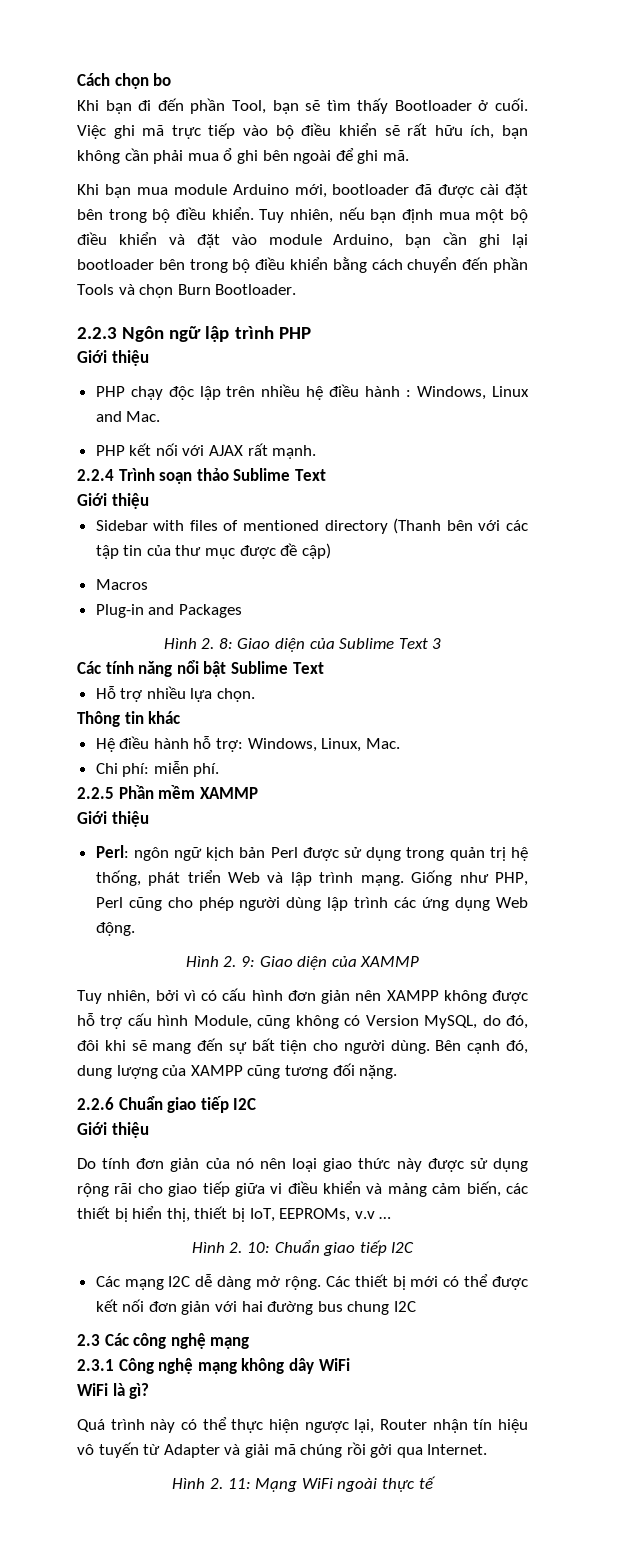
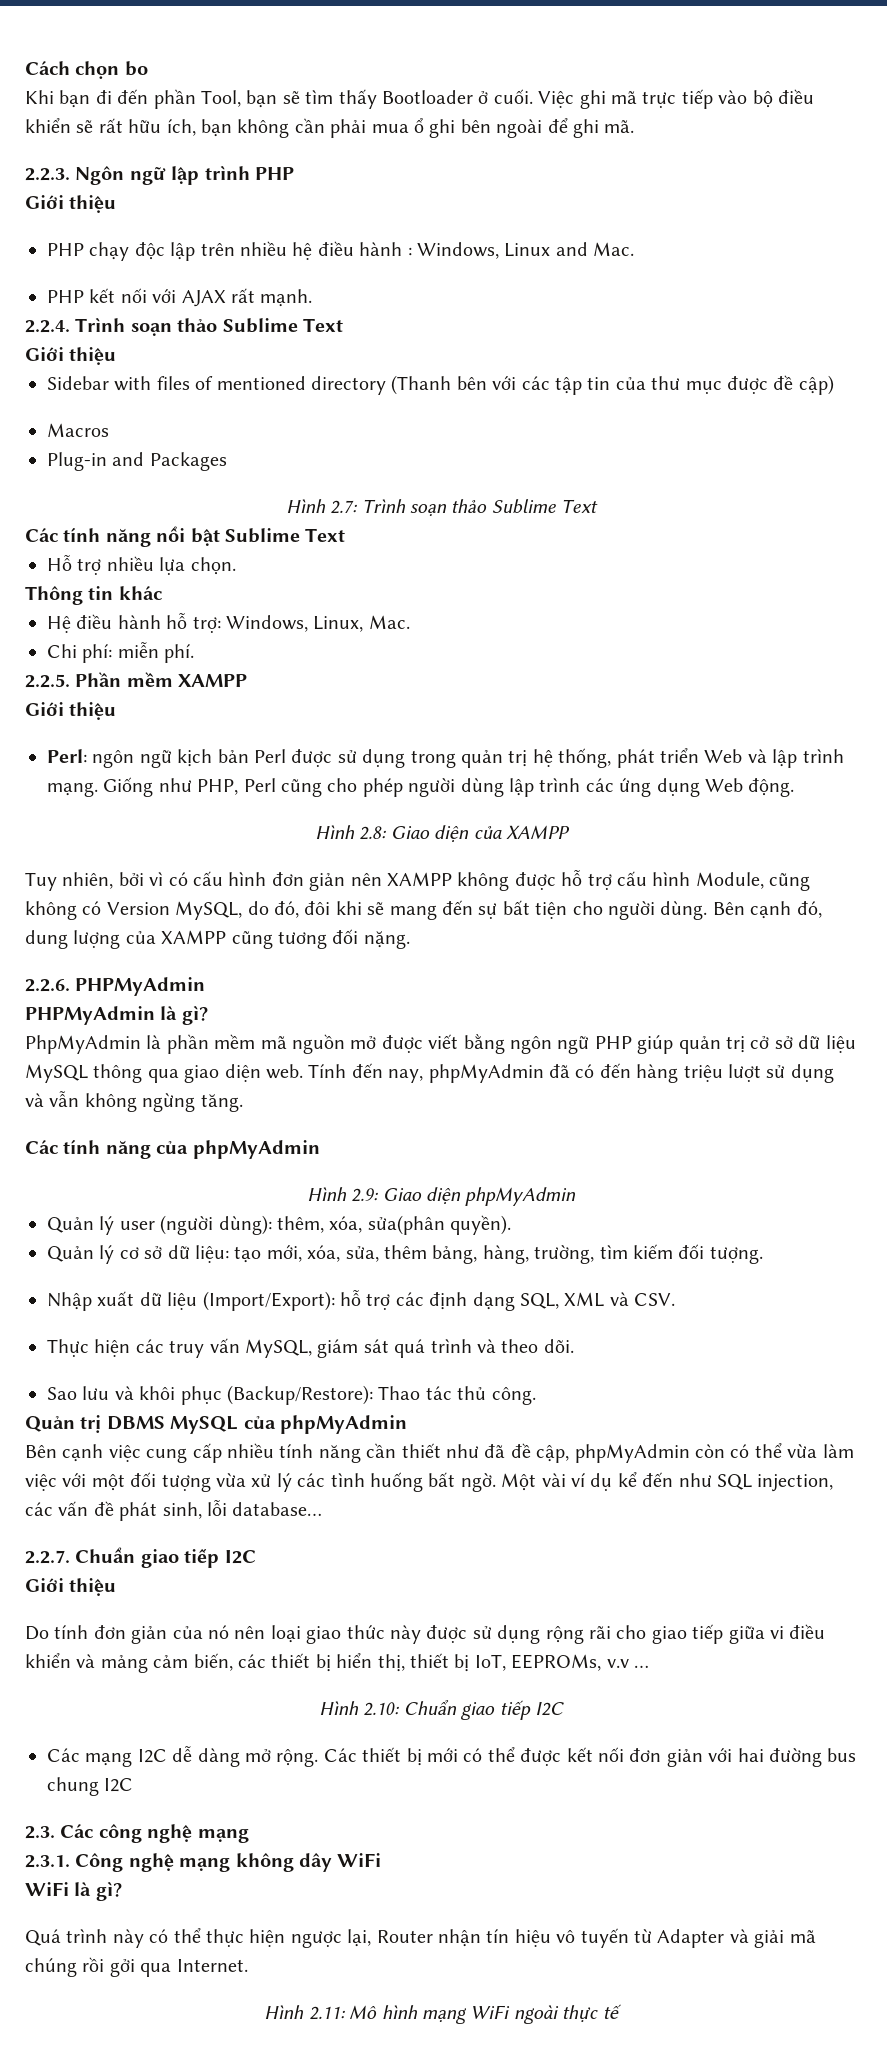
[77,184,528,198] [77,207,528,223] [77,232,528,248] [77,257,528,273] [77,284,297,298] [77,327,117,339] Khi bạn mua module Arduino mới, bootloader đã được cài đặt bên trong bộ điều khiển. Tuy nhiên, nếu bạn định mua một bộ điều khiển và đặt vào module Arduino, bạn cần ghi lại bootloader bên trong bộ điều khiển bằng cách chuyển đến phần Tools và chọn Burn Bootloader. // 2.2.3 -> [25,168,70,181] 2.2.3.
[77,469,114,481] 2.2.4 -> [25,320,70,333] 2.2.4.
[201,638,442,652] 2. 8: Giao diện của Sublime Text 3 -> [330,499,599,517] 2.7: Trình soạn thảo Sublime Text
[77,787,114,799] 2.2.5 -> [25,674,70,688] 2.2.5.
[199,787,258,799] XAMMP -> [178,674,248,687] XAMPP
[223,956,420,970] 2. 9: Giao diện của XAMMP -> [359,825,570,843] 2.8: Giao diện của XAMPP
[77,1097,114,1110] 2.2.6 -> [25,977,206,996] [25,1006,208,1025] [25,1033,856,1054] [25,1063,834,1083] [25,1091,243,1112] [25,1140,320,1159] [306,1187,577,1206] [47,1215,512,1235] [47,1244,763,1264] [47,1289,676,1311] [47,1338,574,1358] [47,1385,536,1405] [25,1415,407,1434] [25,1443,854,1463] [25,1472,834,1492] [25,1499,323,1521] [25,1550,70,1564] 2.2.6. PHPMyAdmin // PHPMyAdmin là gì? // PhpMyAdmin là phần mềm mã nguồn mở được viết bằng ngôn ngữ PHP giúp quản trị cở sở dữ liệu MySQL thông qua giao diện web. Tính đến nay, phpMyAdmin đã có đến hàng triệu lượt sử dụng và vẫn không ngừng tăng. // Các tính năng của phpMyAdmin // Hình 2.9: Giao diện phpMyAdmin // Quản lý user (người dùng): thêm, xóa, sửa(phân quyền). // Quản lý cơ sở dữ liệu: tạo mới, xóa, sửa, thêm bảng, hàng, trường, tìm kiếm đối tượng. // Nhập xuất dữ liệu (Import/Export): hỗ trợ các định dạng SQL, XML và CSV. // Thực hiện các truy vấn MySQL, giám sát quá trình và theo dõi. // Sao lưu và khôi phục (Backup/Restore): Thao tác thủ công. // Quản trị DBMS MySQL của phpMyAdmin // Bên cạnh việc cung cấp nhiều tính năng cần thiết như đã đề cập, phpMyAdmin còn có thể vừa làm việc với một đối tượng vừa xử lý các tình huống bất ngờ. Một vài ví dụ kể đến như SQL injection, các vấn đề phát sinh, lỗi database… // 2.2.7.
[229,1242,270,1253] 2. 10: -> [363,1702,400,1716] 2.10:
[77,1334,100,1346] 2.3 -> [25,1826,55,1839] 2.3.
[77,1359,114,1371] 2.3.1 -> [25,1855,70,1868] 2.3.1.
[210,1478,298,1492] 2. 11: Mạng -> [308,2005,467,2024] 2.11: Mô hình mạng

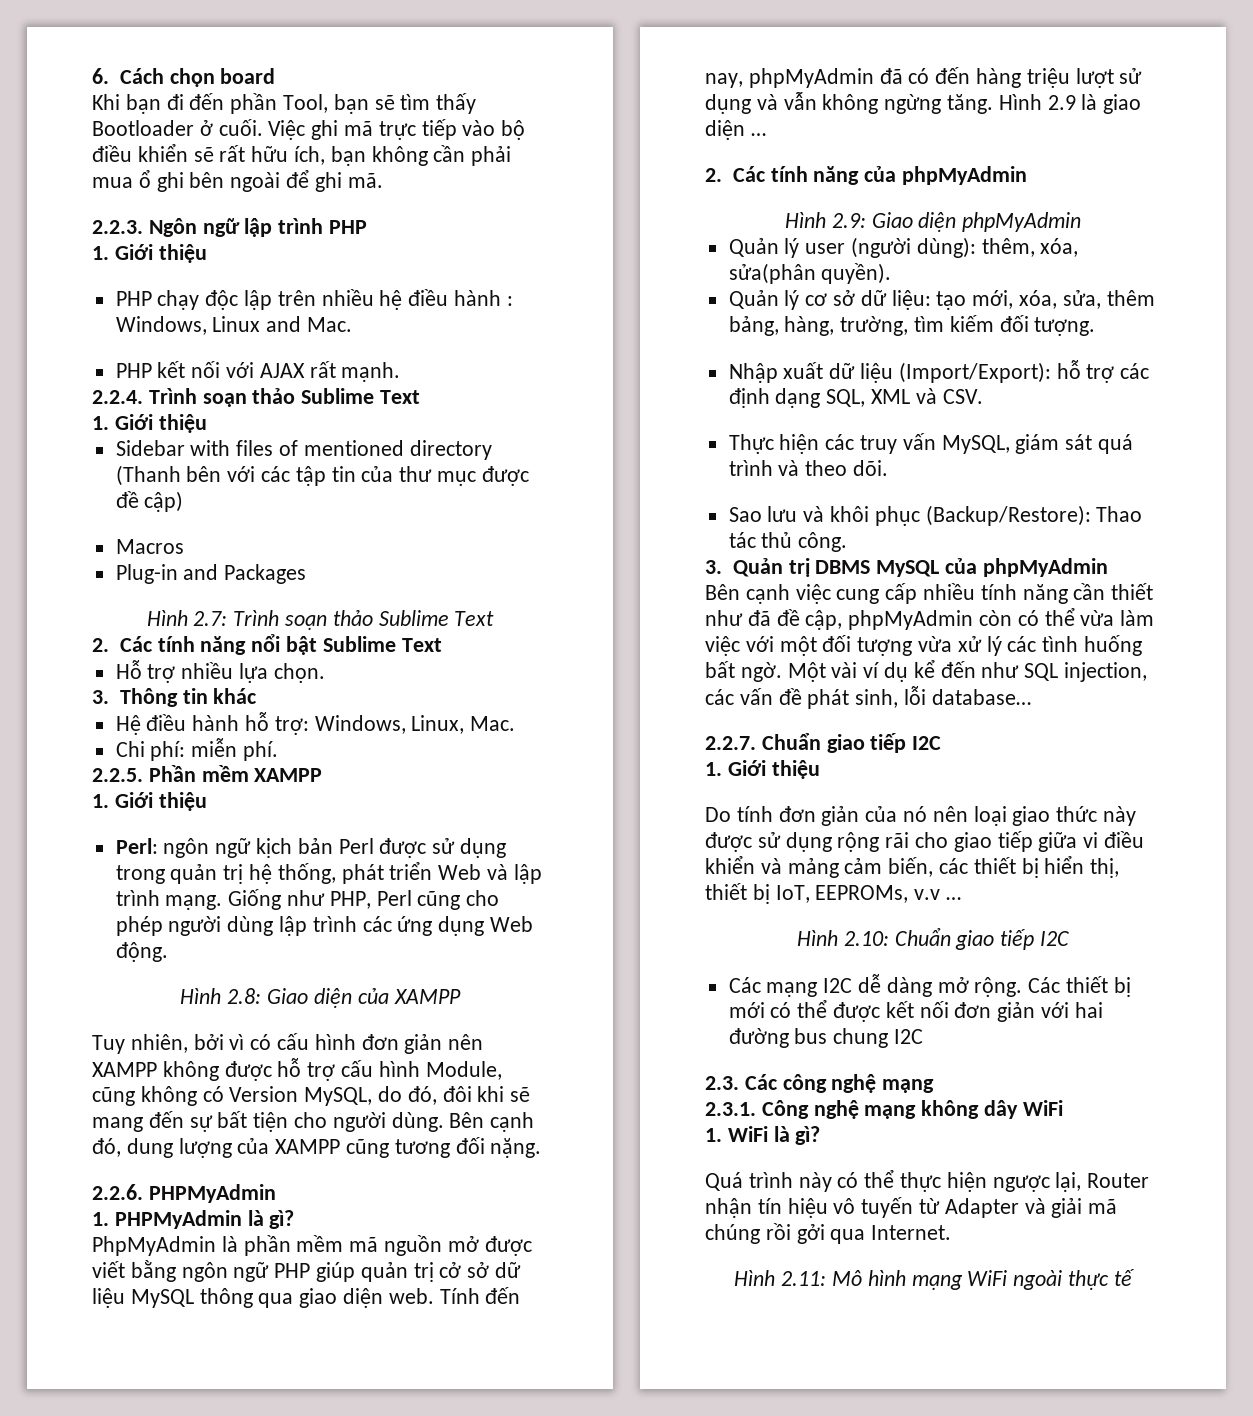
(25, 68) none -> [92,68,109,84] 6.
[124,61,148,76] bo -> [220,68,276,84] board
(294, 173) none -> [92,246,109,260] 1.
(343, 325) none -> [92,416,109,430] 1.
(599, 506) none -> [92,638,109,652] 2.
(236, 566) none -> [92,690,109,704] 3.
(248, 680) none -> [92,794,109,808] 1.
(206, 986) none -> [92,1212,109,1226] 1.
(243, 1103) // -> [998,94,1142,114] [705,120,766,140] [705,168,722,182] Hình 2.9 là giao diện … // 2.
(536, 1396) none -> [705,560,722,574] 3.
(256, 1557) none -> [705,762,722,776] 1.
(382, 1860) none -> [705,1128,722,1142] 1.

